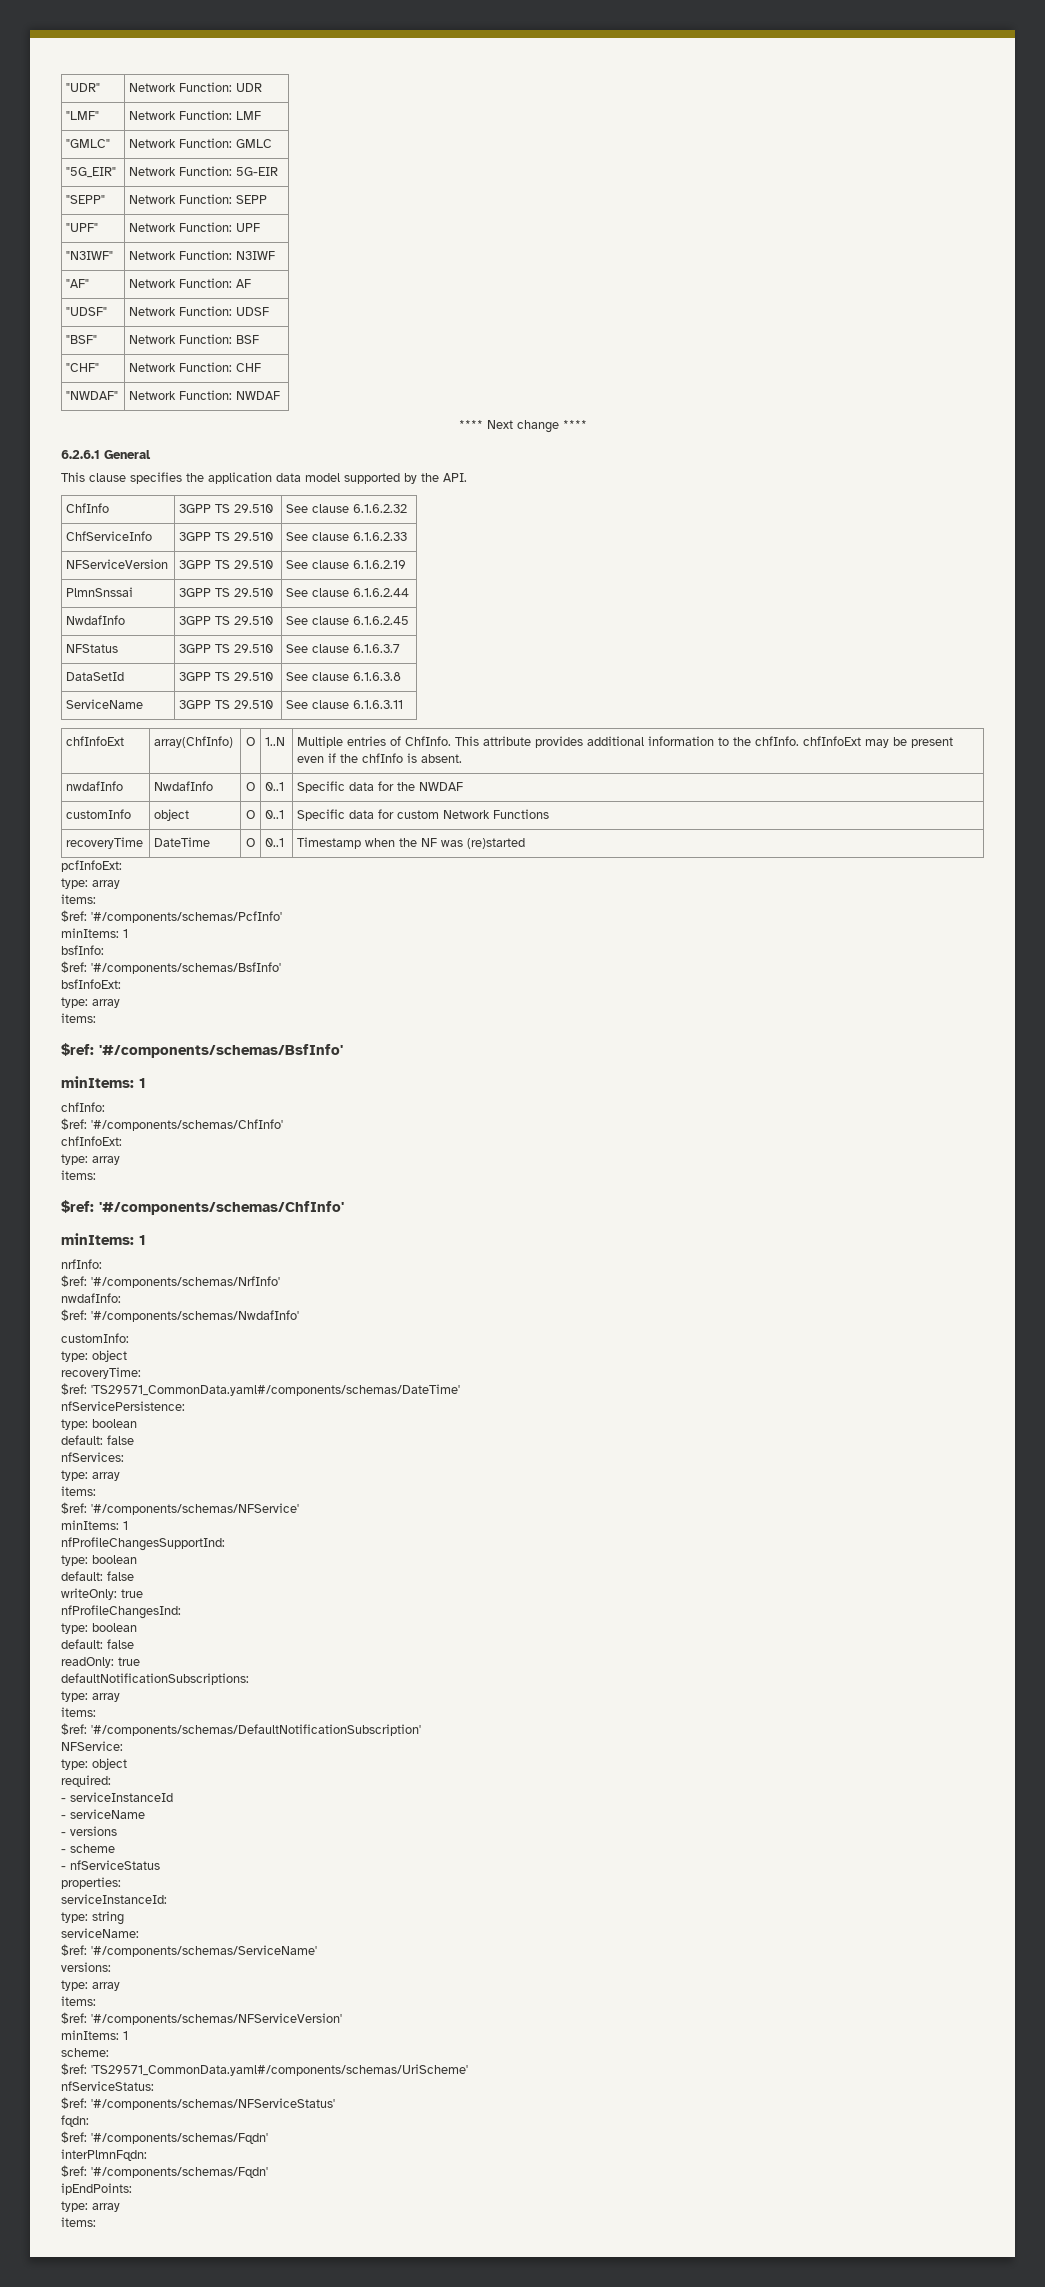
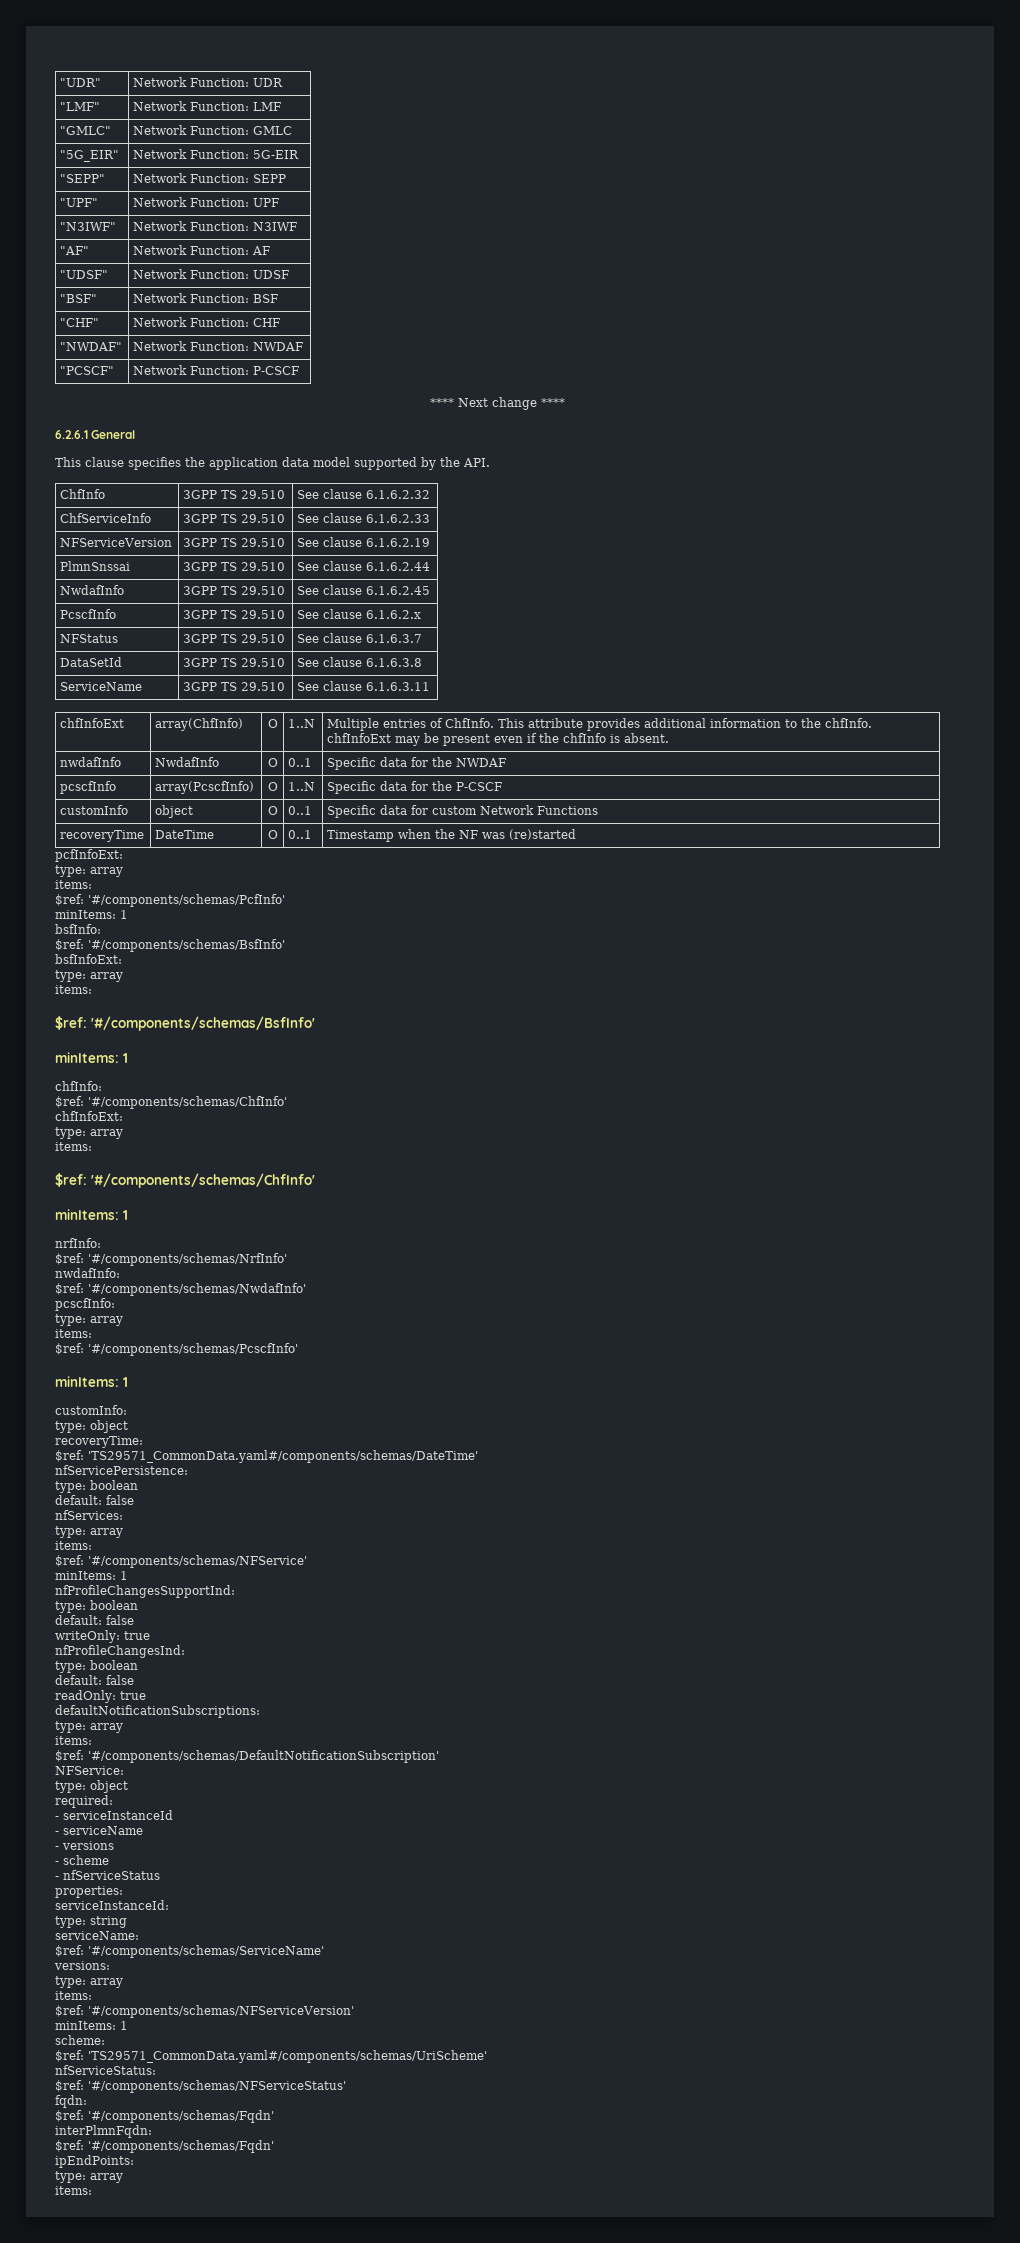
(281, 395) none -> [60,366,115,375] [133,365,300,375] // "PCSCF" | Network Function: P-CSCF
(410, 620) none -> [60,609,117,619] [183,610,286,619] [297,609,422,619] // PcscfInfo | 3GPP TS 29.510 | See clause 6.1.6.2.x
(464, 786) none -> [60,781,117,794] [155,781,255,794] [267,782,278,791] [288,782,316,791] [327,781,503,794] // pcscfInfo | array(PcscfInfo) | O | 1..N | Specific data for the P-CSCF
(299, 1316) none -> [55,1298,115,1311] [55,1314,123,1326] [55,1329,92,1338] [55,1343,298,1356] [55,1376,128,1387] // pcscfInfo: // type: array // items: // $ref: '#/components/schemas/PcscfInfo' // minItems: 1

